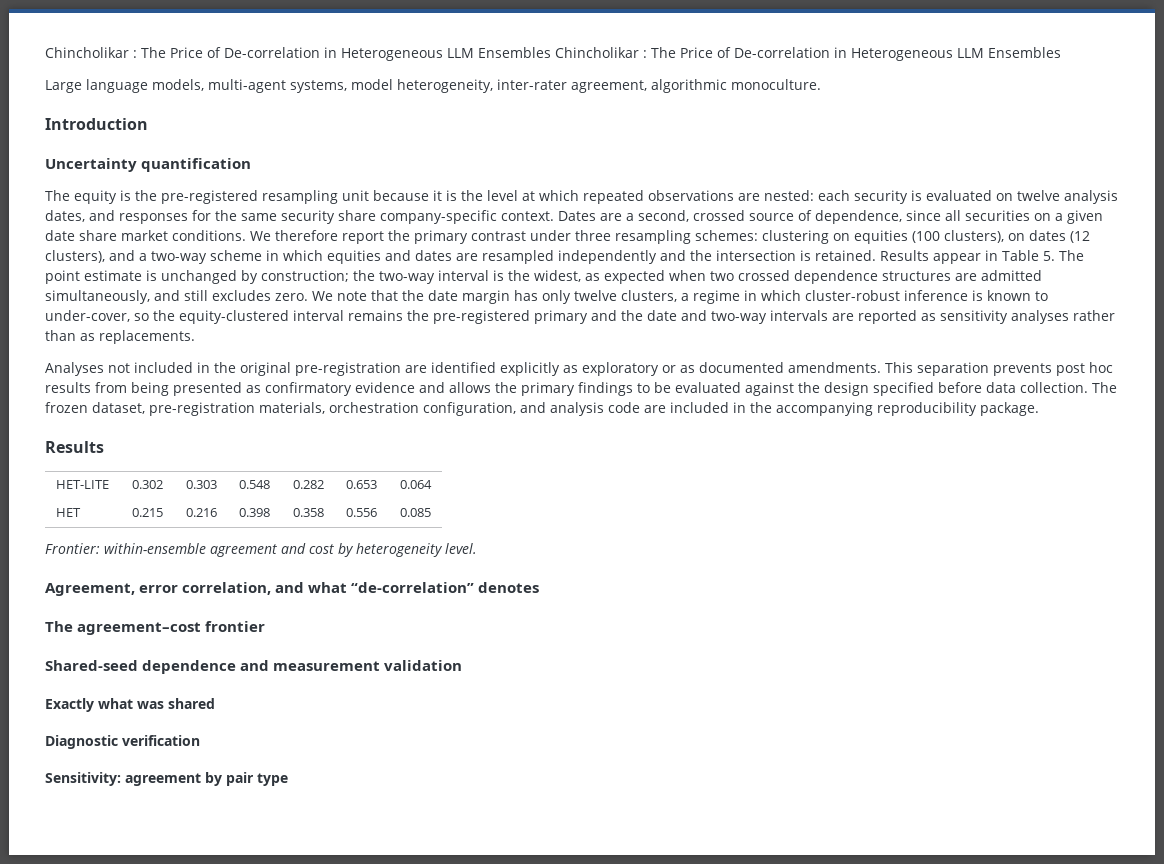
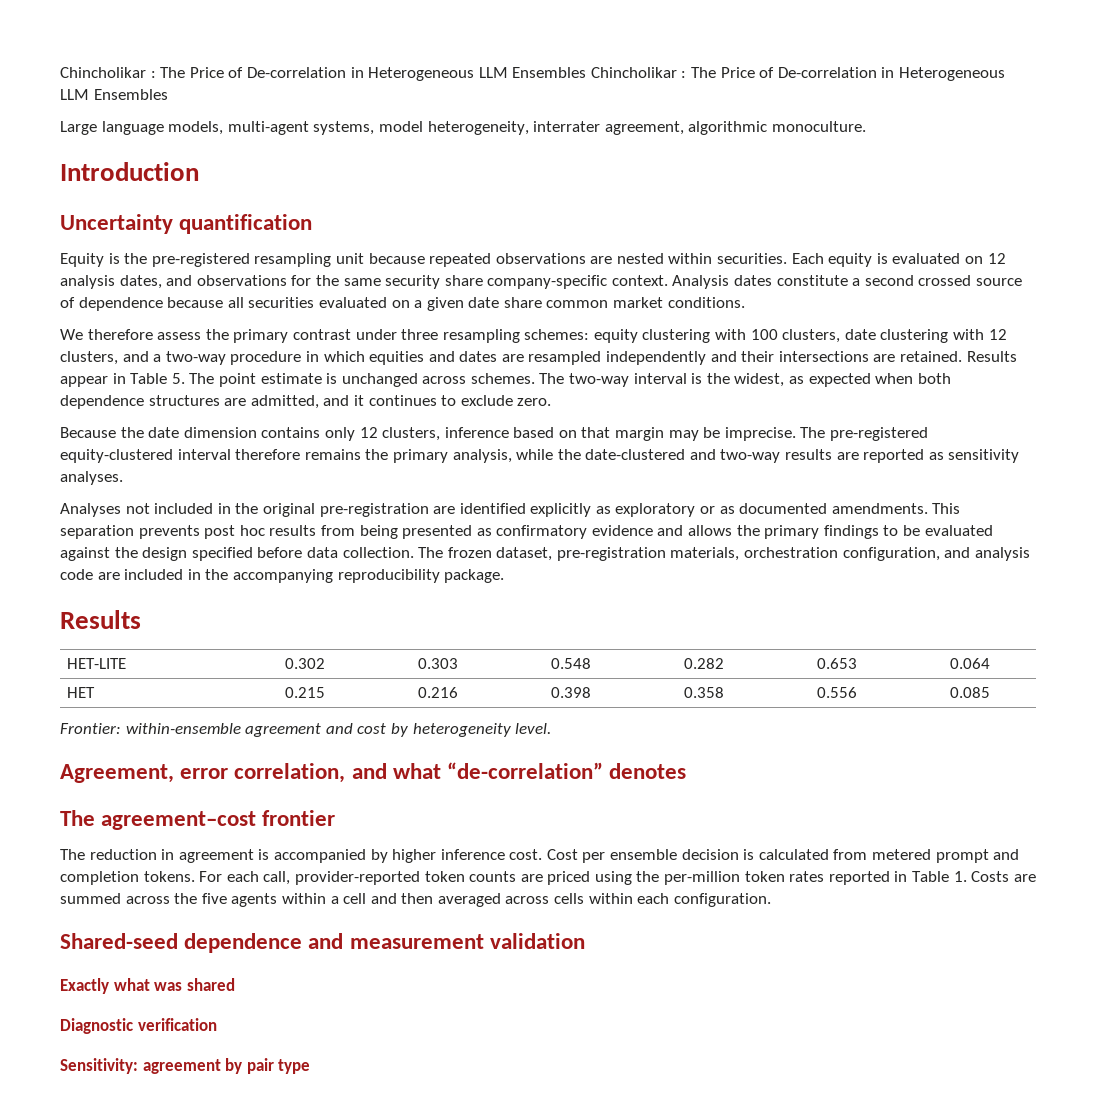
[497,79,567,90] inter-rater -> [533,121,601,132] interrater
[45,190,117,204] The equity -> [60,253,104,267] Equity
[433,190,908,204] it is the level at which repeated observations are nested: each security -> [429,253,873,267] repeated observations are nested within securities. Each equity
[1017,190,1060,201] twelve -> [987,253,1006,264] 12
[119,213,188,224] responses -> [196,275,287,286] observations
[558,210,689,222] Dates are a second, -> [672,275,914,289] Analysis dates constitute a second
[815,210,941,224] dependence, since -> [78,297,224,311] dependence because
(1030, 215) none -> [318,297,387,308] evaluated
(117, 235) none -> [546,300,609,308] common
(246, 235) none -> (745, 302) //
[342,231,384,244] report -> [157,332,202,340] assess
[762,230,1090,244] [45,250,105,263] clustering on equities (100 clusters), on dates (12 clusters), -> [593,329,1007,343] [60,351,118,365] equity clustering with 100 clusters, date clustering with 12 clusters,
[210,250,262,261] scheme -> [230,351,302,365] procedure
[690,250,811,261] the intersection is -> [741,351,896,362] their intersections are
[241,270,375,284] by construction; the -> [422,373,565,384] across schemes. The
[710,270,790,281] two crossed -> [917,373,951,384] both
[981,270,1042,281] [45,290,1048,304] [45,310,175,322] admitted simultaneously, and still excludes zero. We note that the date margin has only twelve clusters, a regime in which cluster-robust inference is known to under-cover, so the -> [250,395,552,409] [60,427,929,441] admitted, and it continues to exclude zero. // Because the date dimension contains only 12 clusters, inference based on that margin may be imprecise. The pre-registered
(344, 315) none -> [235,449,301,460] therefore
[433,310,677,324] pre-registered primary and the date -> [392,449,686,463] primary analysis, while the date-clustered
[770,310,828,321] intervals -> [785,449,833,460] results
[1011,310,1115,324] [45,330,195,344] analyses rather than as replacements. -> [60,471,123,485] analyses.
(266, 626) none -> [60,849,1020,863] [60,871,1036,885] [60,893,771,907] // The reduction in agreement is accompanied by higher inference cost. Cost per ensemble decision is calculated from metered prompt and completion tokens. For each call, provider-reported token counts are priced using the per-million token rates reported in Table 1. Costs are summed across the five agents within a cell and then averaged across cells within each configuration.

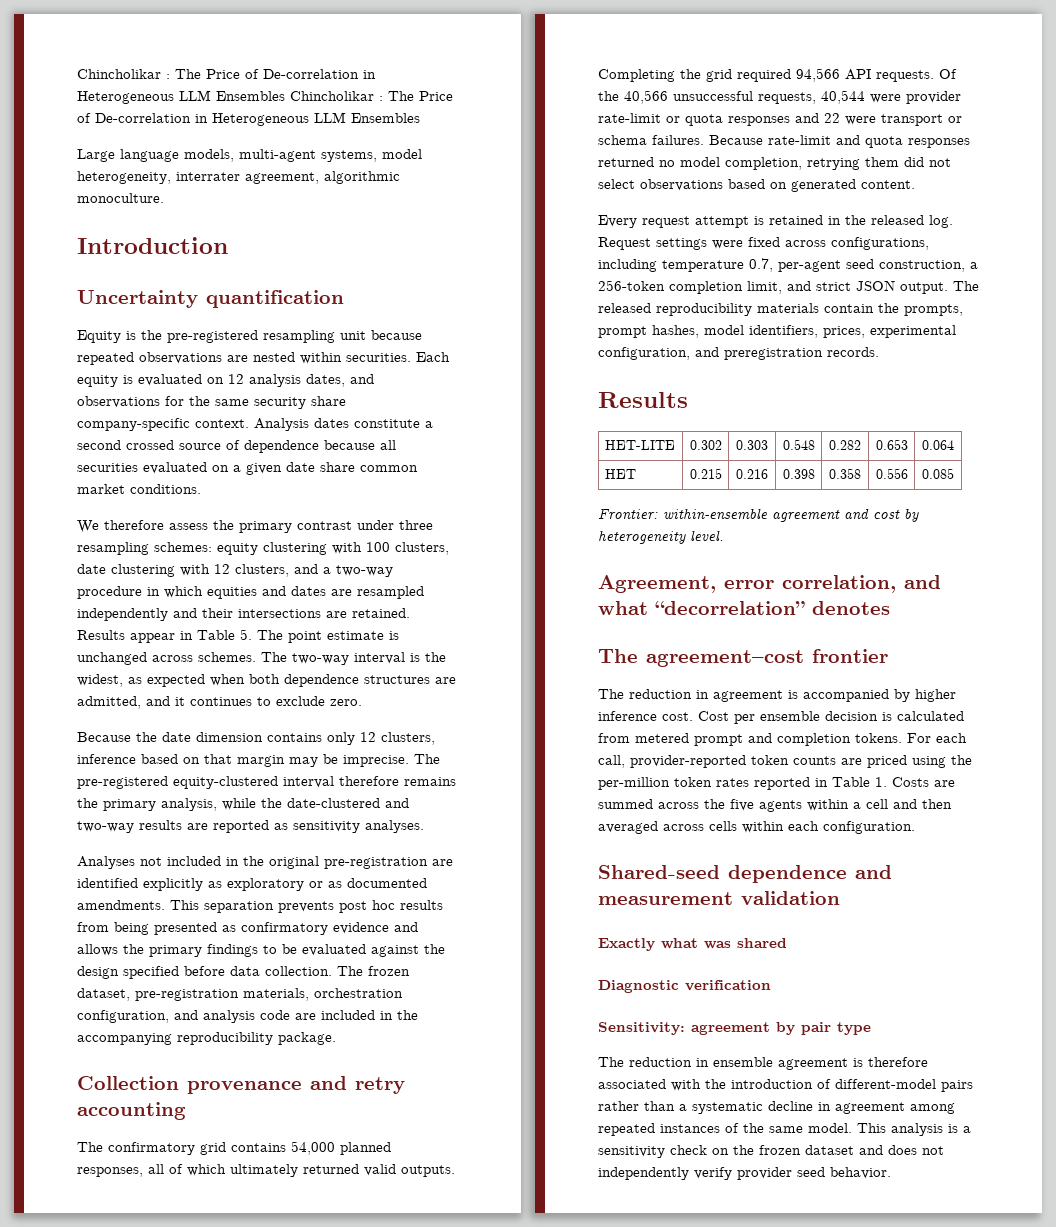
(505, 576) none -> [77,1076,405,1094] [77,1102,186,1120] [77,1141,391,1155] [77,1164,455,1177] [598,68,957,82] [598,90,961,104] [598,113,962,126] [598,135,970,148] [598,157,951,170] [598,179,915,192] [598,215,953,228] [598,237,929,250] [598,258,978,272] [598,280,979,294] [598,303,963,316] [598,325,956,338] [598,347,879,360] // Collection provenance and retry accounting // The confirmatory grid contains 54,000 planned responses, all of which ultimately returned valid outputs. Completing the grid required 94,566 API requests. Of the 40,566 unsuccessful requests, 40,544 were provider rate-limit or quota responses and 22 were transport or schema failures. Because rate-limit and quota responses returned no model completion, retrying them did not select observations based on generated content. // Every request attempt is retained in the released log. Request settings were fixed across configurations, including temperature 0.7, per-agent seed construction, a 256-token completion limit, and strict JSON output. The released reproducibility materials contain the prompts, prompt hashes, model identifiers, prices, experimental configuration, and preregistration records.
[447,762,604,779] “de-correlation” -> [655,601,805,615] “decorrelation”
(311, 1066) none -> [598,1057,928,1070] [598,1079,973,1092] [598,1101,955,1114] [598,1123,971,1136] [598,1145,944,1158] [598,1167,891,1180] // The reduction in ensemble agreement is therefore associated with the introduction of different-model pairs rather than a systematic decline in agreement among repeated instances of the same model. This analysis is a sensitivity check on the frozen dataset and does not independently verify provider seed behavior.

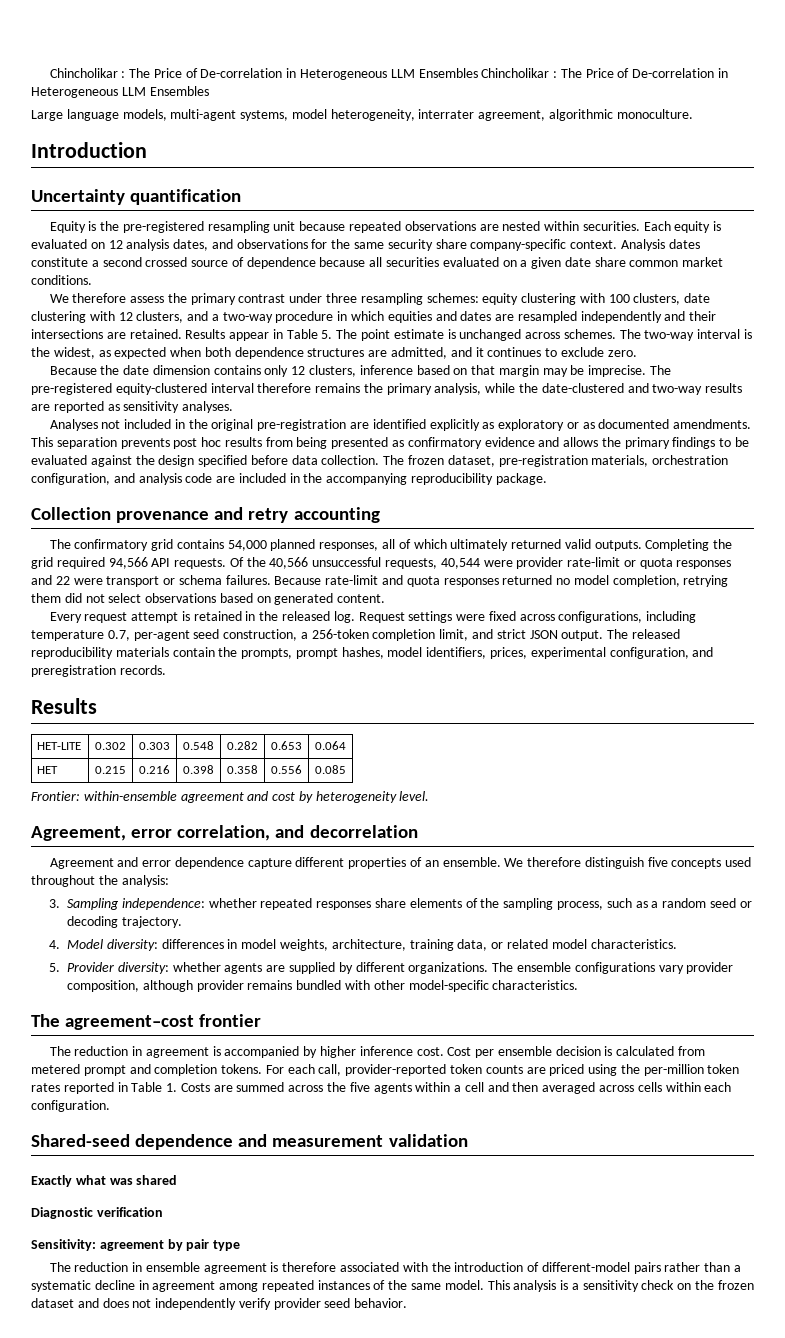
[598,601,890,615] what “decorrelation” denotes -> [309,825,418,838] [49,857,752,869] [31,875,169,887] [49,898,752,910] [67,916,182,928] [49,939,677,951] [49,962,734,974] [67,980,579,992] decorrelation // Agreement and error dependence capture different properties of an ensemble. We therefore distinguish five concepts used throughout the analysis: // 3. Sampling independence: whether repeated responses share elements of the sampling process, such as a random seed or decoding trajectory. // 4. Model diversity: differences in model weights, architecture, training data, or related model characteristics. // 5. Provider diversity: whether agents are supplied by different organizations. The ensemble configurations vary provider composition, although provider remains bundled with other model-specific characteristics.

